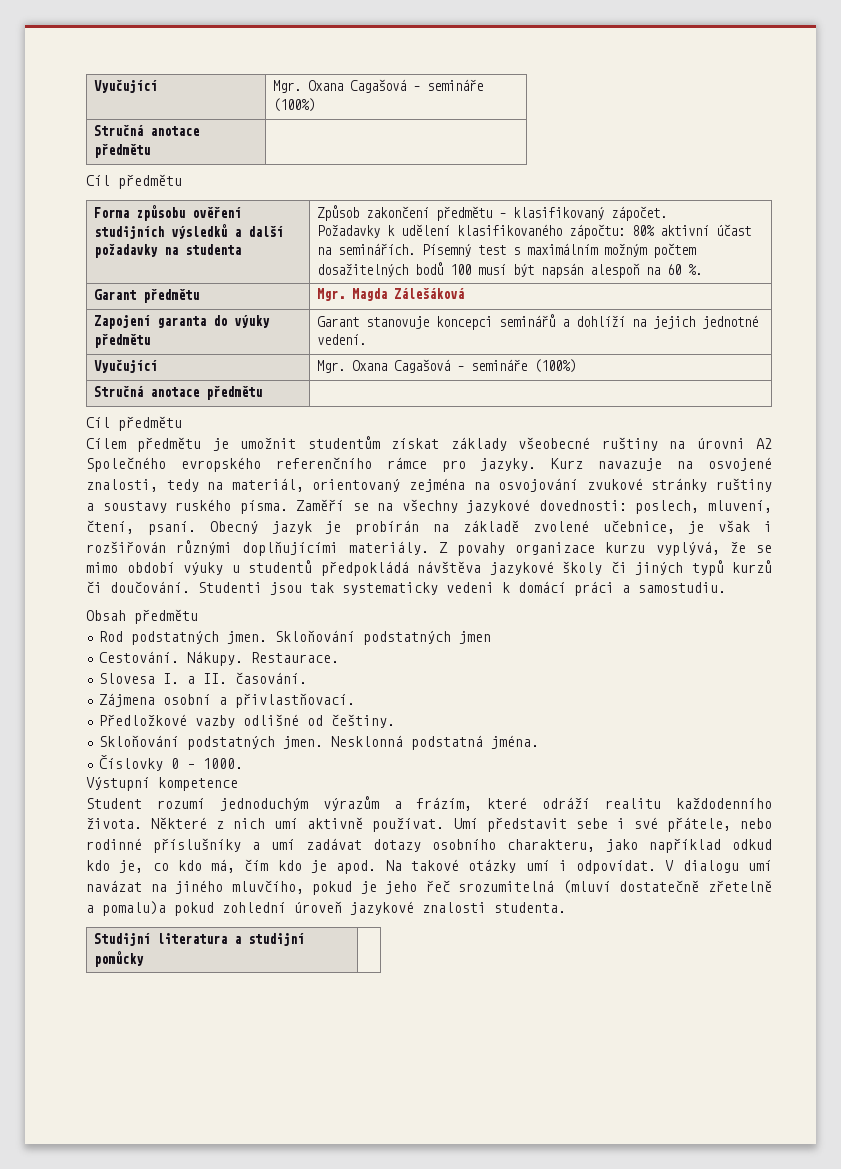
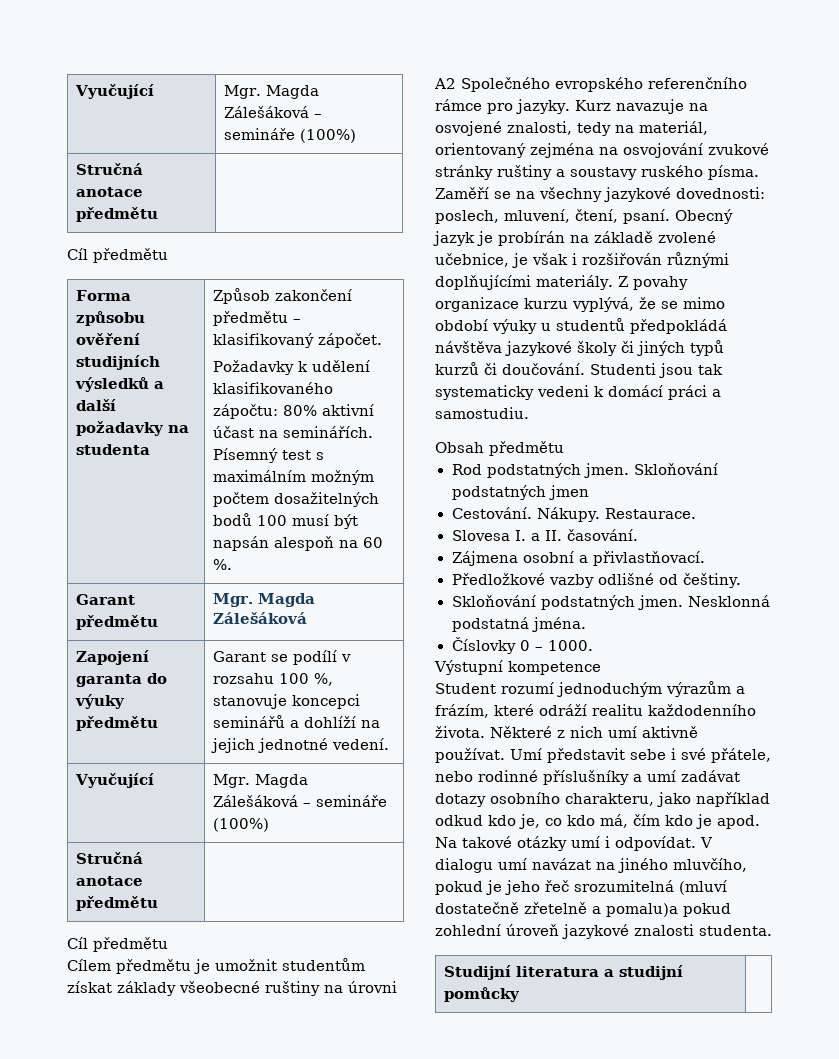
[94,80,158,93] [273,79,407,93] Vyučující | Mgr. Oxana Cagašová -> [74,84,154,99] [223,85,319,99] [223,106,309,118] Vyučující | Mgr. Magda Zálešáková
(360, 321) none -> [270,650,351,665] [212,673,333,686] se podílí v rozsahu 100 %,
[352,359,451,373] Oxana Cagašová -> [254,774,308,788] [212,795,298,807] Magda Zálešáková

